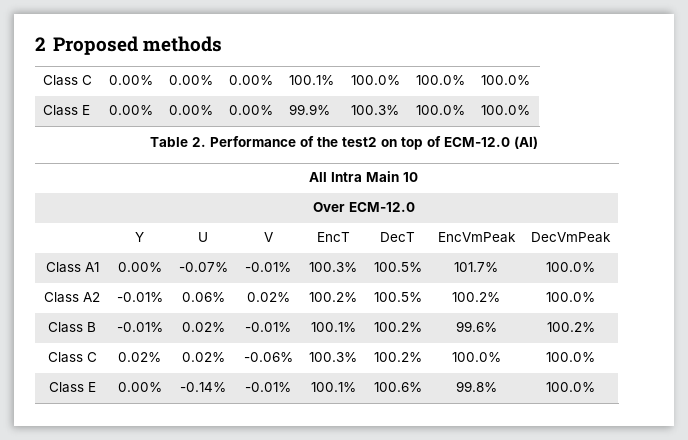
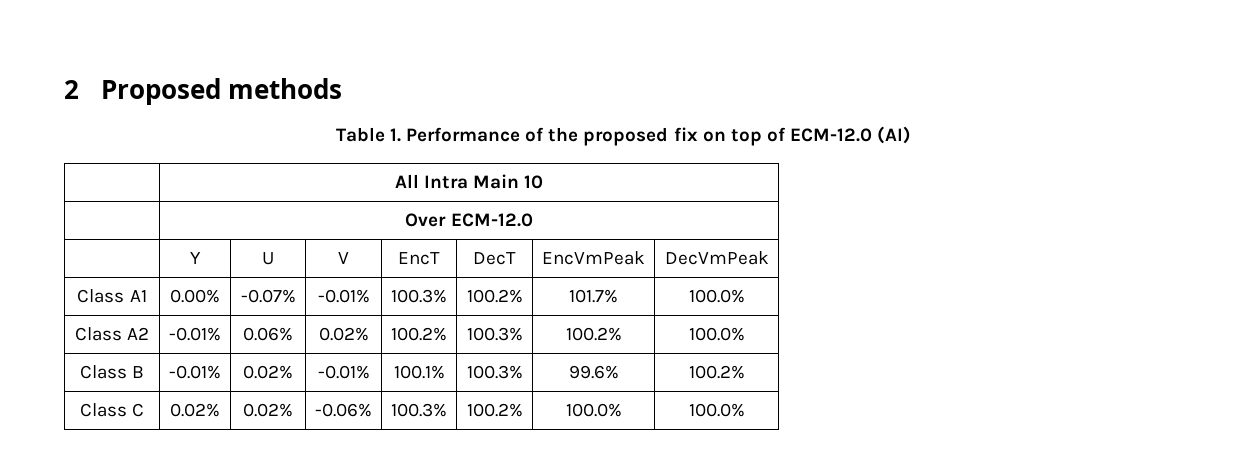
[42,75,92,86] [108,75,153,85] [168,75,213,85] [228,75,273,85] [288,75,334,85] [350,75,400,85] [415,75,465,85] [480,75,530,85] [42,105,90,116] [108,105,153,115] [168,105,213,115] [228,105,273,115] [288,104,330,115] [350,105,399,115] [415,105,465,115] [480,105,530,115] // Class C | 0.00% | 0.00% | 0.00% | 100.1% | 100.0% | 100.0% | 100.0% // Class E | 0.00% | 0.00% | 0.00% | 99.9% | 100.3% | 100.0% | 100.0% -> (343, 88) none
[192,137,206,147] 2. -> [389,128,401,142] 1.
[342,137,377,147] test2 -> [583,127,698,146] proposed fix
[373,262,422,272] 100.5% -> [466,289,523,303] 100.2%
[373,292,422,302] 100.5% -> [466,327,523,341] 100.3%
[373,322,422,332] 100.2% -> [466,365,523,379] 100.3%
[48,382,96,393] [117,382,162,392] [180,382,226,392] [245,382,291,392] [310,382,356,392] [373,382,422,392] [455,381,497,392] [546,382,595,392] // Class E | 0.00% | -0.14% | -0.01% | 100.1% | 100.6% | 99.8% | 100.0% -> (745, 410) none

